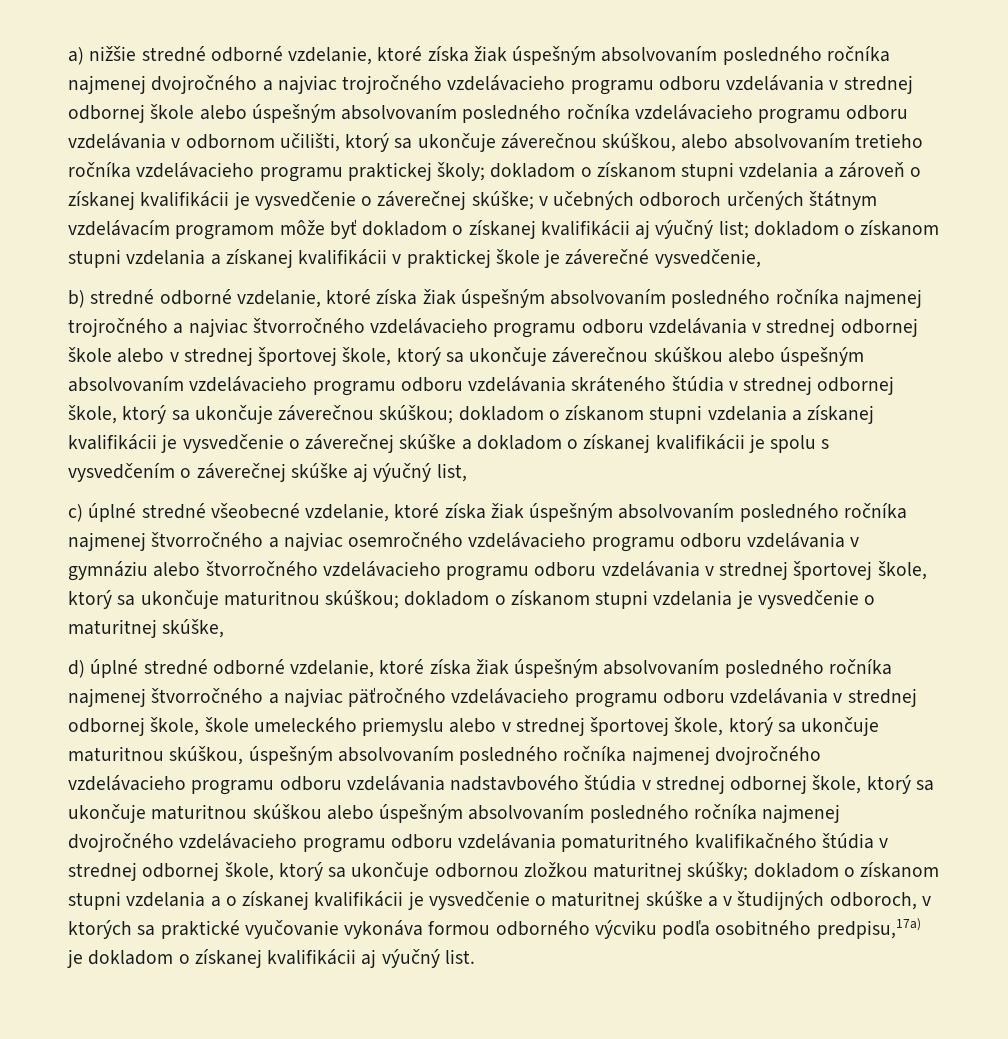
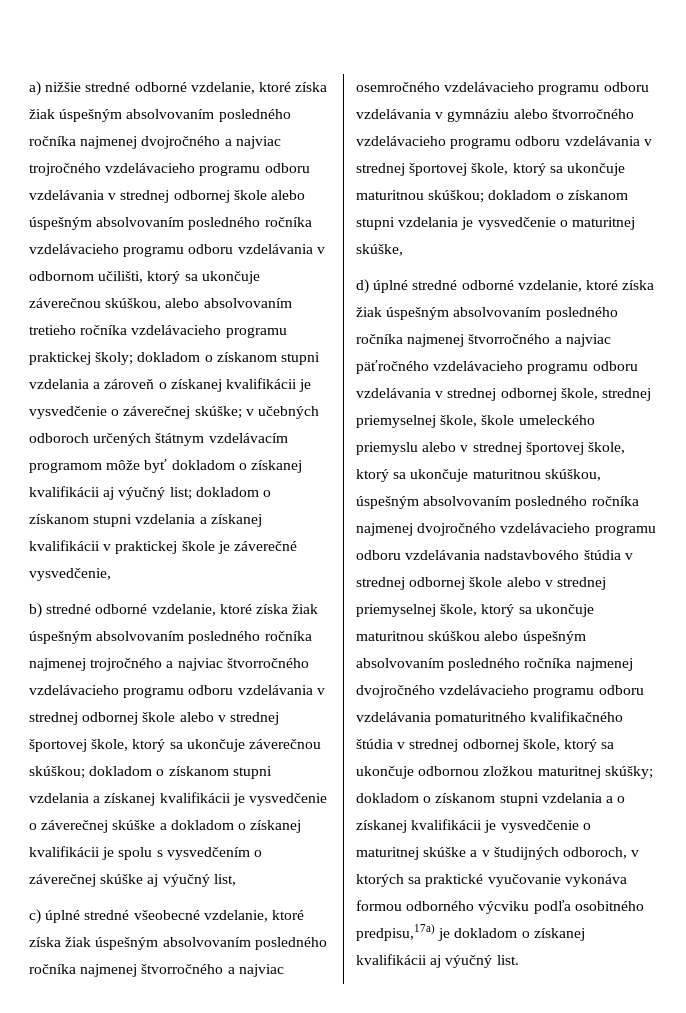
[653,347,865,366] [68,376,895,396] [68,405,375,424] skúškou alebo úspešným absolvovaním vzdelávacieho programu odboru vzdelávania skráteného štúdia v strednej odbornej škole, ktorý sa ukončuje záverečnou -> (321, 744) none
(200, 726) none -> [601,388,651,401] [356,415,478,428] strednej priemyselnej škole,
(808, 784) none -> [469,577,606,590] [356,604,436,617] škole alebo v strednej priemyselnej

